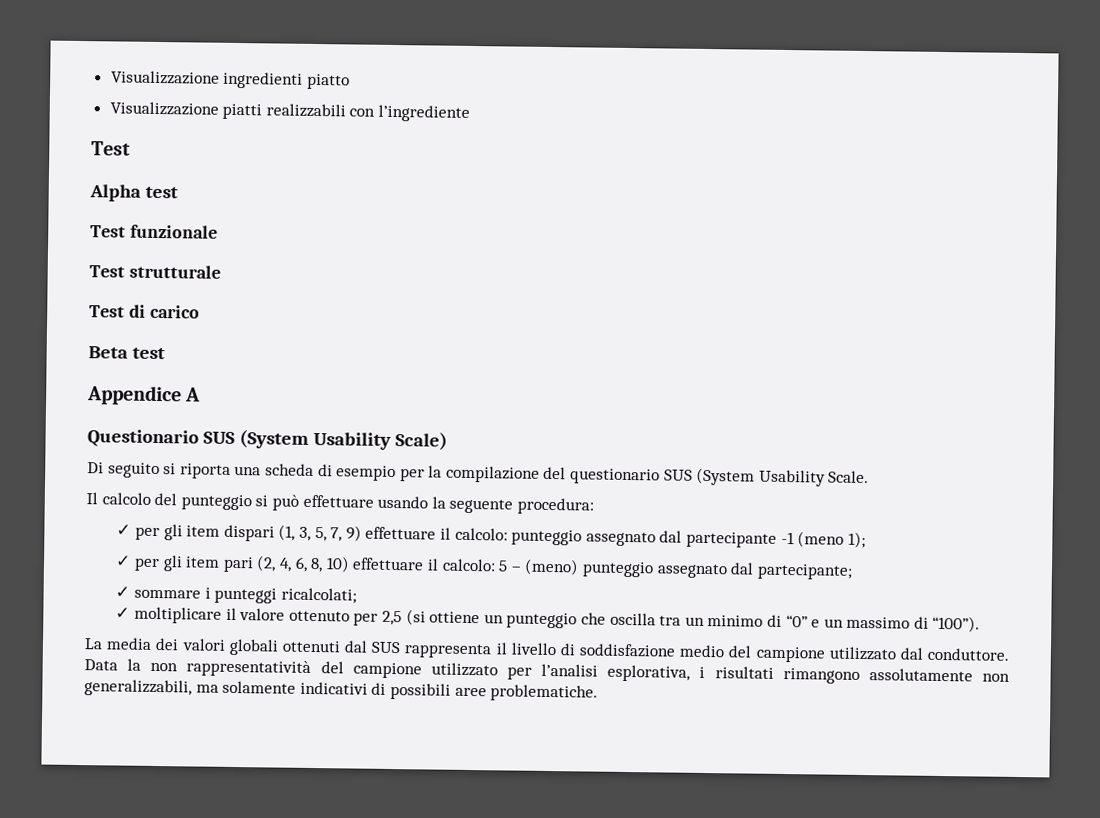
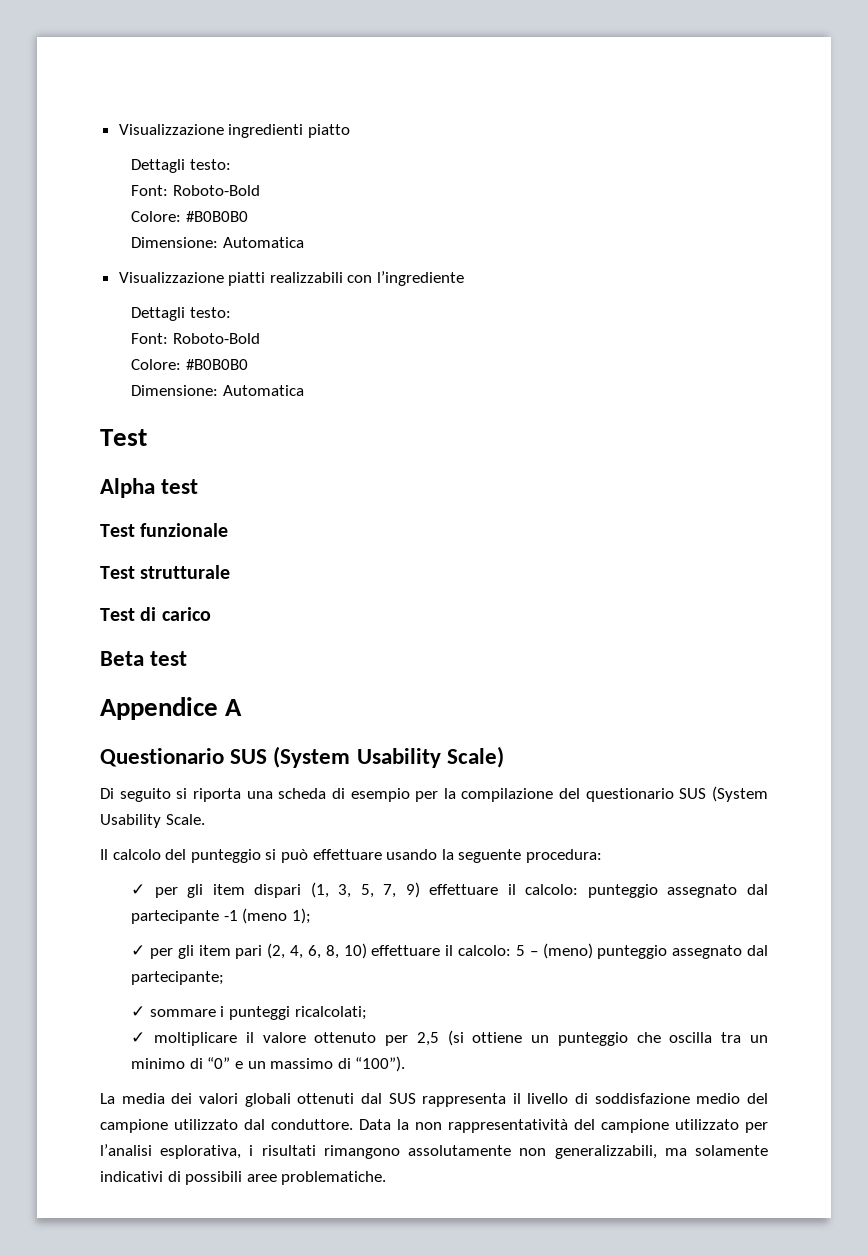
(350, 81) none -> [131,159,231,173] [131,185,260,196] [131,211,248,222] [131,237,304,248] // Dettagli testo: // Font: Roboto-Bold // Colore: #B0B0B0 // Dimensione: Automatica
(471, 113) none -> [131,307,231,321] [131,333,260,344] [131,359,248,370] [131,385,304,396] // Dettagli testo: // Font: Roboto-Bold // Colore: #B0B0B0 // Dimensione: Automatica

